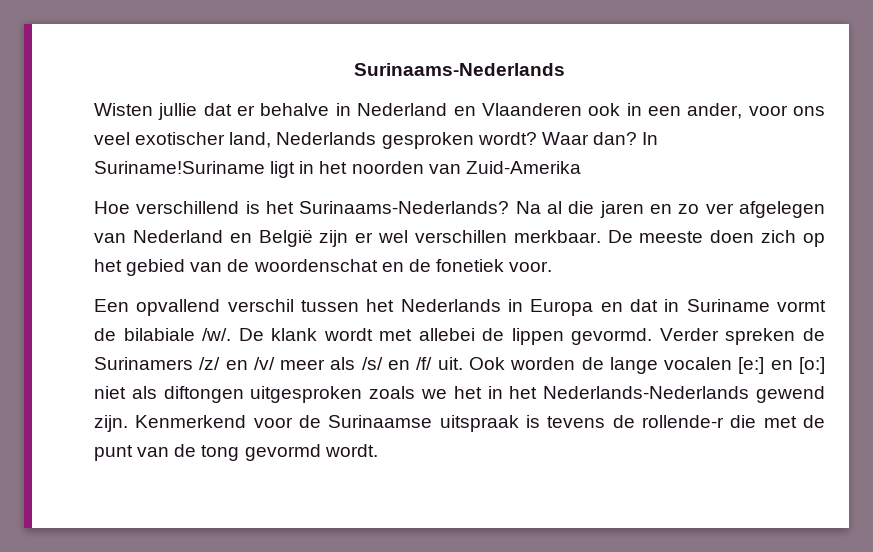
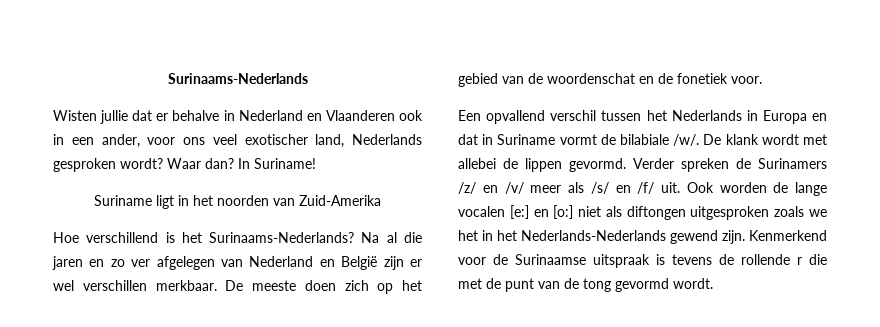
[94,161,265,174] Suriname!Suriname -> [254,158,316,169] [94,195,152,206] Suriname! // Suriname
[642,415,724,428] rollende-r -> [741,254,802,265] rollende r

